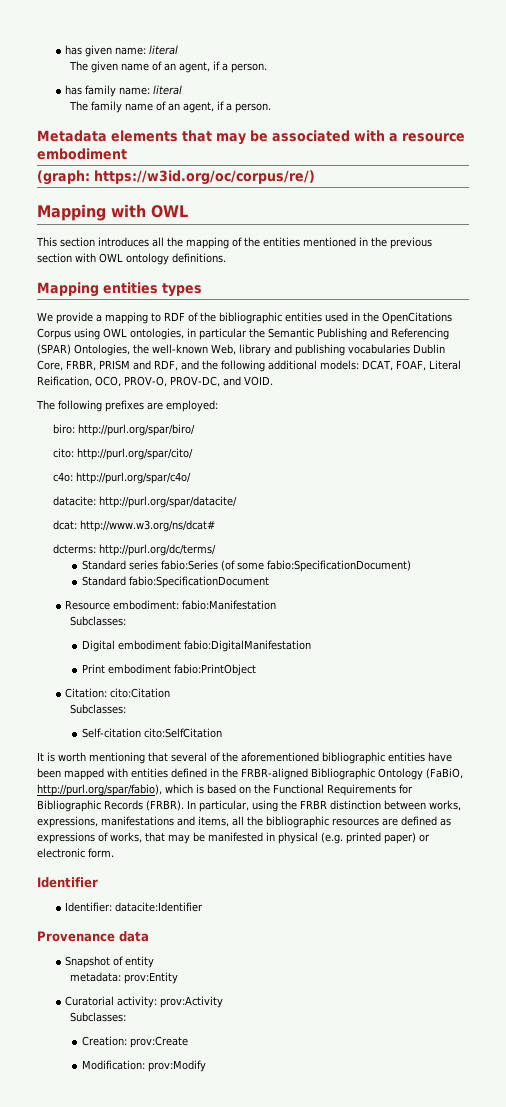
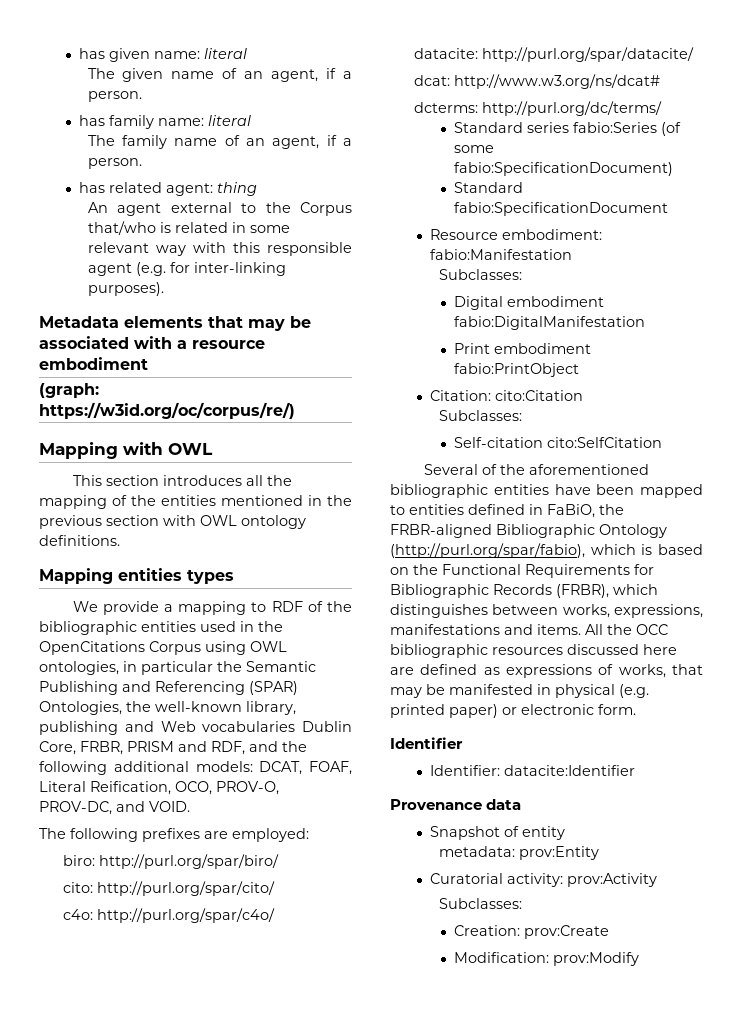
(271, 108) none -> [79,182,258,196] [87,202,353,216] [87,221,290,235] [87,242,353,256] [87,262,286,276] [87,282,164,296] // has related agent: thing // An agent external to the Corpus that/who is related in some relevant way with this responsible agent (e.g. for inter-linking purposes).
[211,344,345,356] Web, library and publishing -> [246,701,296,715] [39,721,196,735] library, publishing and Web
[37,752,207,764] It is worth mentioning that several -> [423,464,478,475] Several
[107,768,128,777] with -> [390,505,405,515] to
(219, 772) none -> [547,504,595,518] FaBiO,
[426,768,463,779] [37,784,162,796] (FaBiO, http://purl.org/spar/fabio), -> [390,543,585,558] (http://purl.org/spar/fabio),
[146,800,381,812] (FRBR). In particular, using the FRBR distinction -> [556,584,658,598] [390,604,488,618] (FRBR), which distinguishes
[198,816,379,828] items, all the bibliographic resources -> [537,624,668,635] [390,644,677,658] items. All the OCC bibliographic resources discussed here

